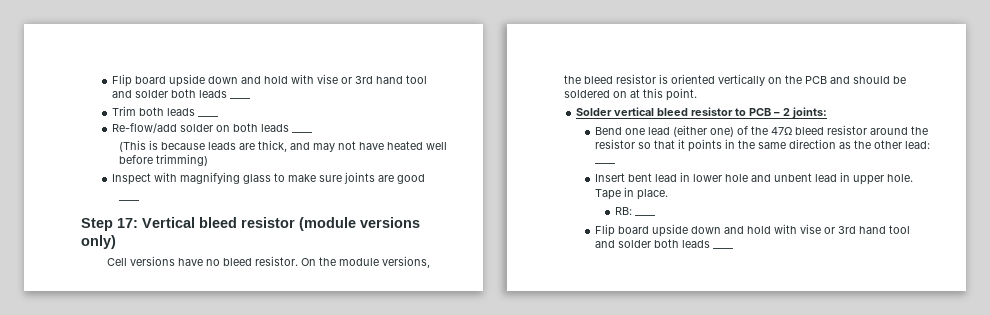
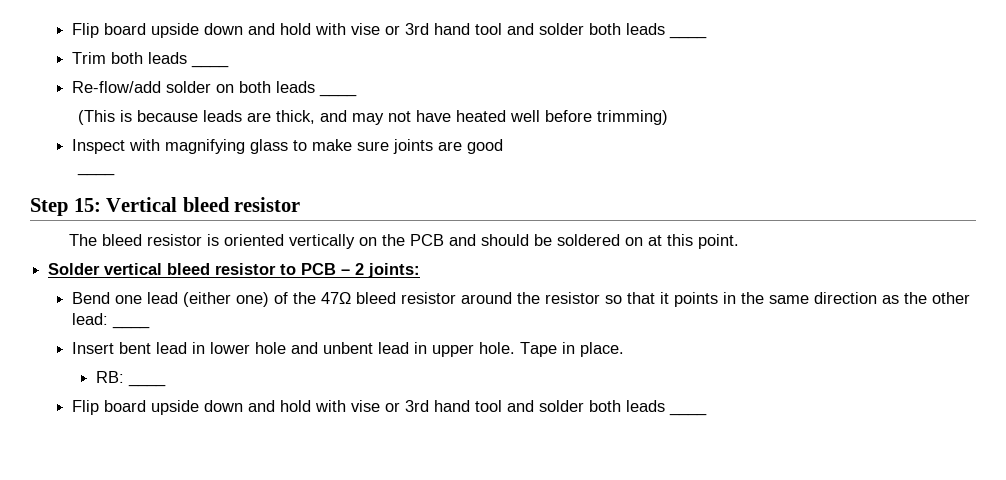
[117,218,138,228] 17: -> [73,198,101,212] 15:
[299,217,420,231] [81,235,116,249] [106,256,430,268] [564,75,581,84] (module versions only) // Cell versions have no bleed resistor. On the module versions, the -> [69,234,98,246] // The

